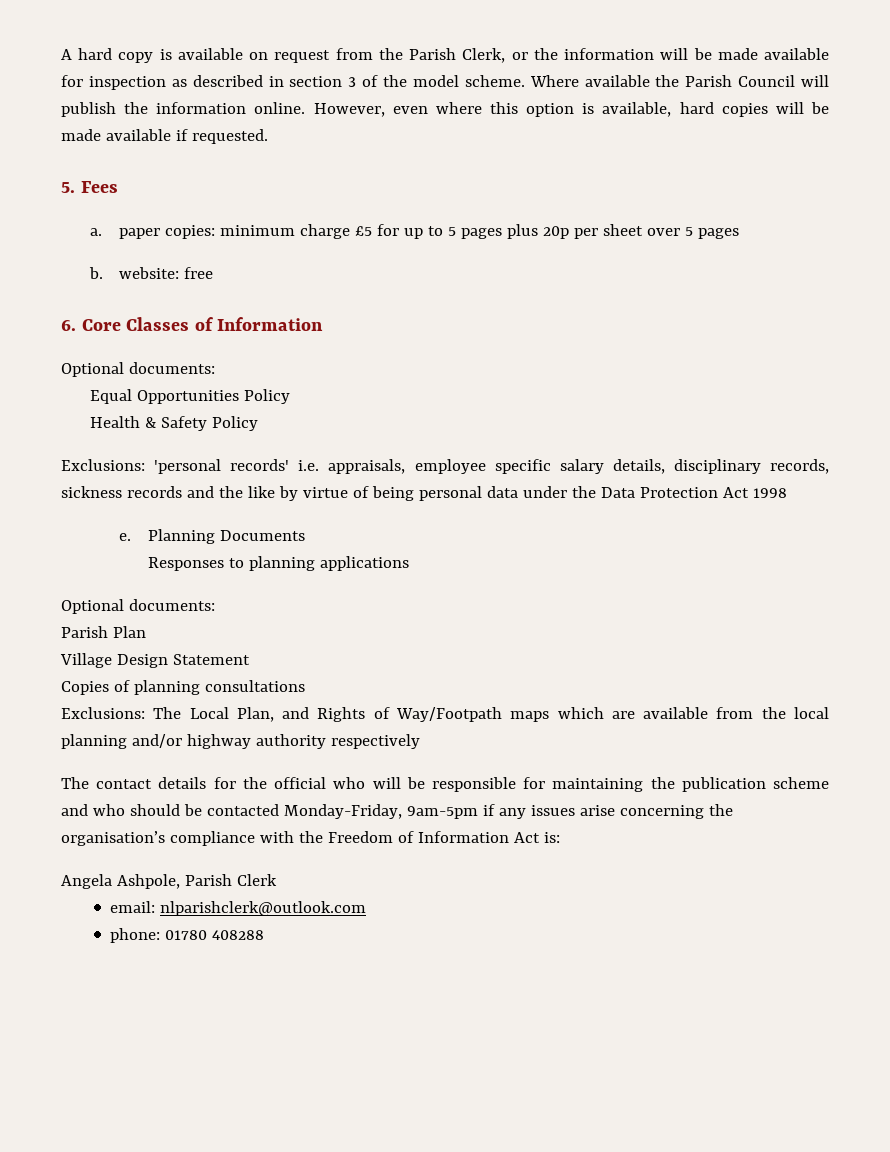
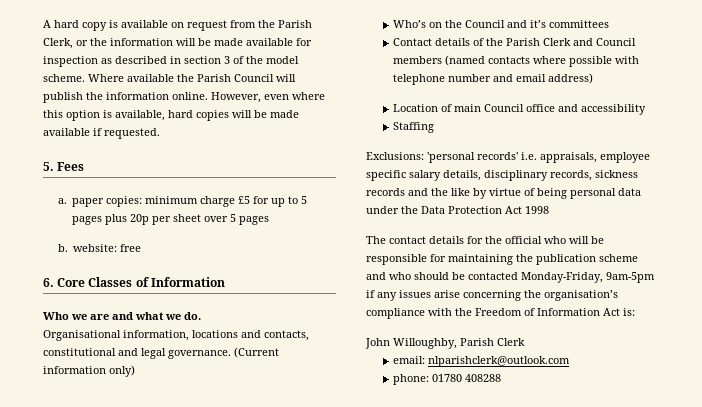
[61,362,215,377] [90,389,291,404] [90,416,259,431] Optional documents: // Equal Opportunities Policy // Health & Safety Policy -> [43,312,201,320] [43,330,309,341] [43,347,279,359] [43,365,135,377] [392,20,609,28] [392,38,636,46] [392,55,639,67] [392,73,593,85] [392,104,646,115] [392,122,434,133] Who we are and what we do. // Organisational information, locations and contacts, constitutional and legal governance. (Current information only) // Who’s on the Council and it’s committees // Contact details of the Parish Clerk and Council members (named contacts where possible with telephone number and email address) // Location of main Council office and accessibility // Staffing
[119,529,306,544] [148,556,410,571] [61,599,215,614] [61,626,146,638] [60,653,250,668] [61,680,305,695] [61,707,830,722] [61,734,420,749] // e. Planning Documents // Responses to planning applications // Optional documents: // Parish Plan // Village Design Statement // Copies of planning consultations // Exclusions: The Local Plan, and Rights of Way/Footpath maps which are available from the local planning and/or highway authority respectively -> (549, 210) none
[61,874,180,889] Angela Ashpole, -> [365,338,457,349] John Willoughby,

